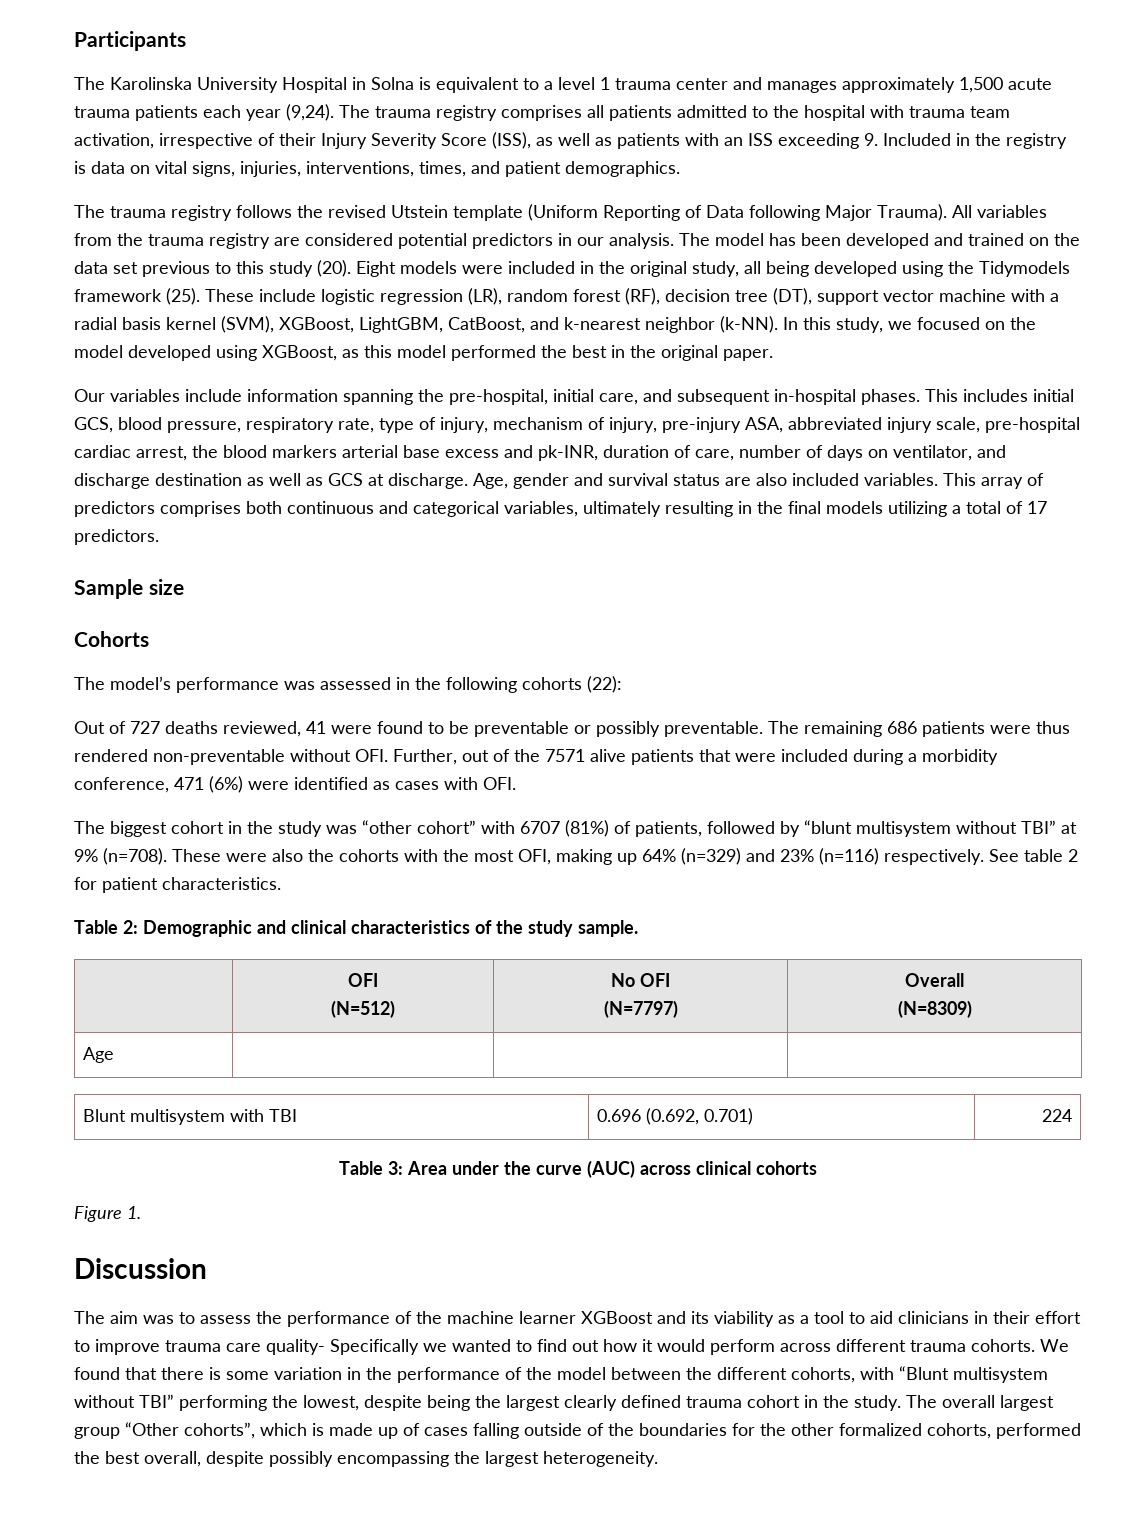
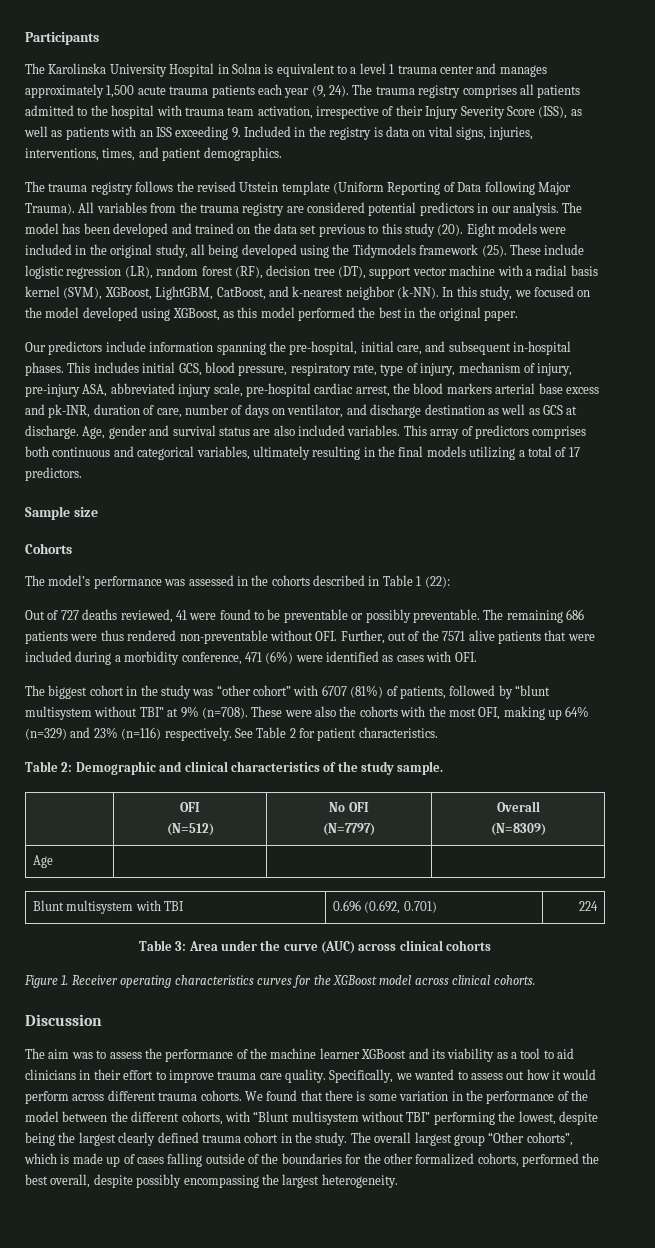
[286,104,334,121] (9,24). -> [311,85,349,98] (9, 24).
[110,389,180,402] variables -> [48,341,103,355] predictors
[446,677,582,693] following cohorts -> [271,575,422,586] cohorts described in Table 1
[1024,849,1063,862] table -> [256,727,287,738] Table
(141, 1212) none -> [71,975,535,988] Receiver operating characteristics curves for the XGBoost model across clinical cohorts.
[266,1339,419,1355] quality- Specifically -> [285,1069,394,1083] quality. Specifically,
[537,1339,567,1352] find -> [470,1073,503,1080] assess

